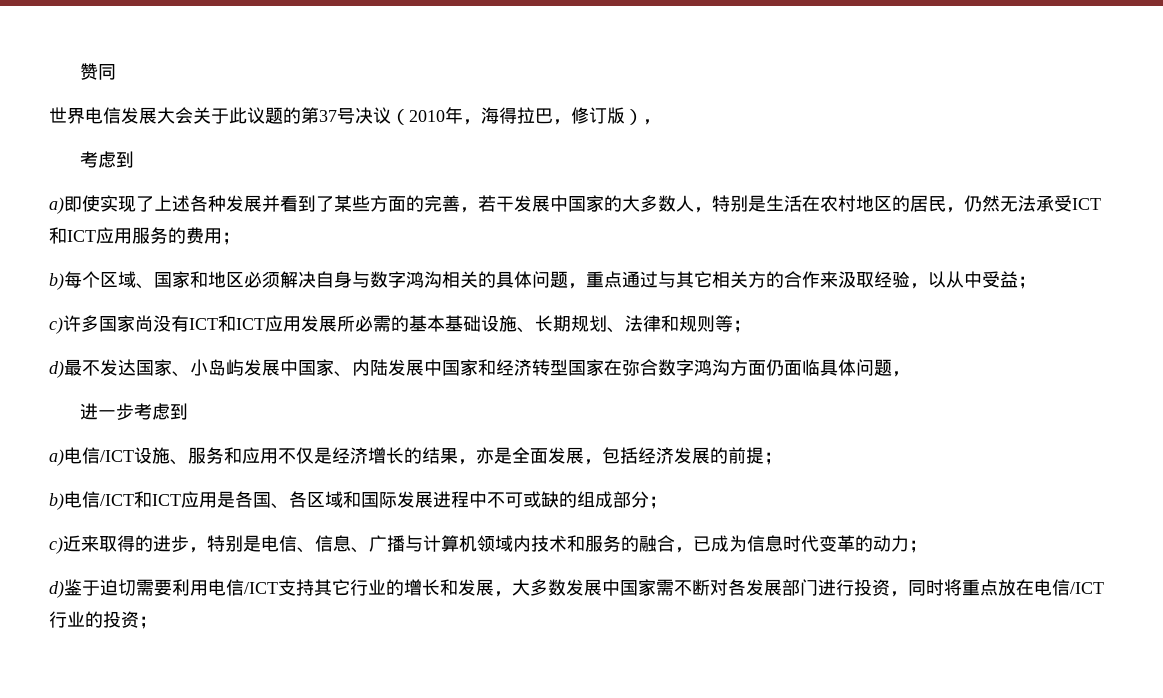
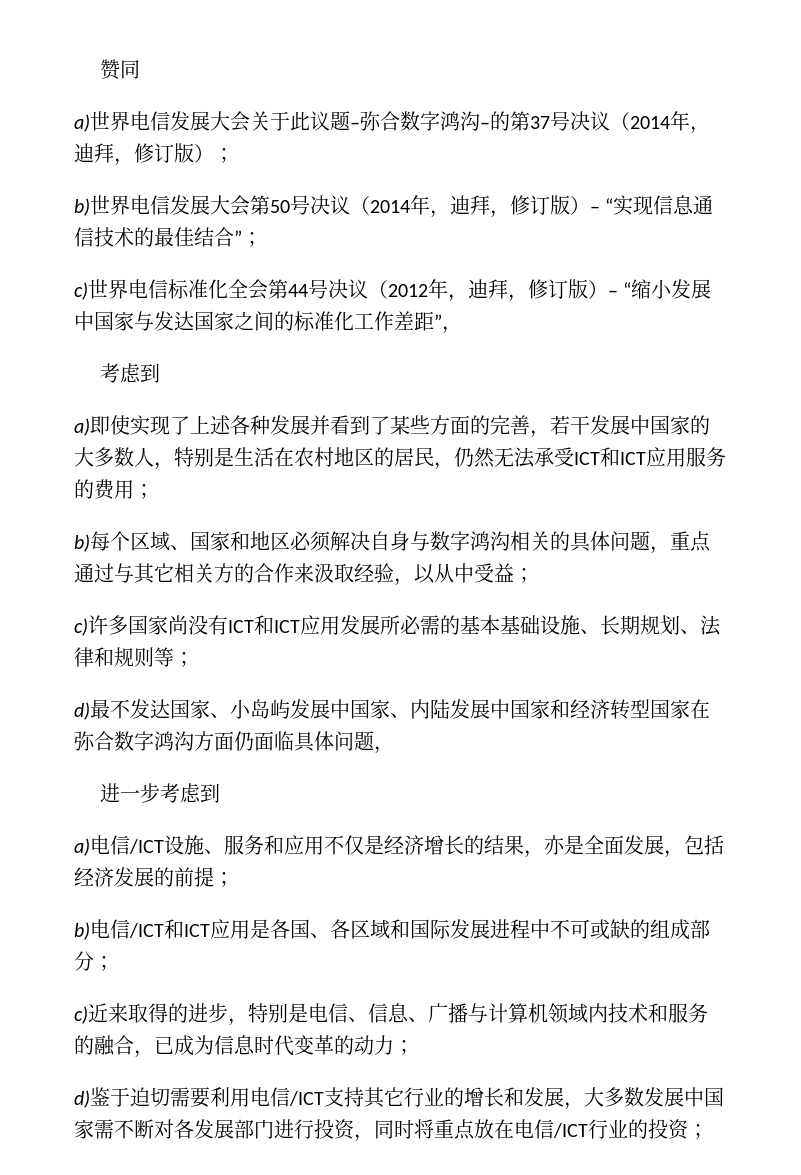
(116, 72) none -> [74,114,90,132] a)
[283,107,643,125] 的第37号决议（2010年，海得拉巴，修订版） -> [350,111,710,134] [74,143,234,166] [74,195,714,218] [74,227,262,247] [74,279,712,302] [74,311,442,331] –弥合数字鸿沟–的第37号决议（2014年，迪拜，修订版）； // b)世界电信发展大会第50号决议（2014年，迪拜，修订版）– “实现信息通信技术的最佳结合”； // c)世界电信标准化全会第44号决议（2012年，迪拜，修订版）– “缩小发展中国家与发达国家之间的标准化工作差距”

